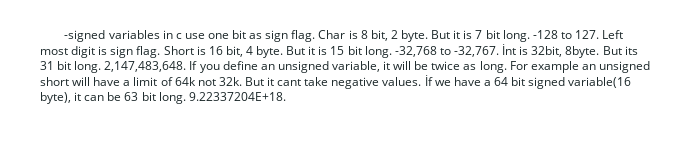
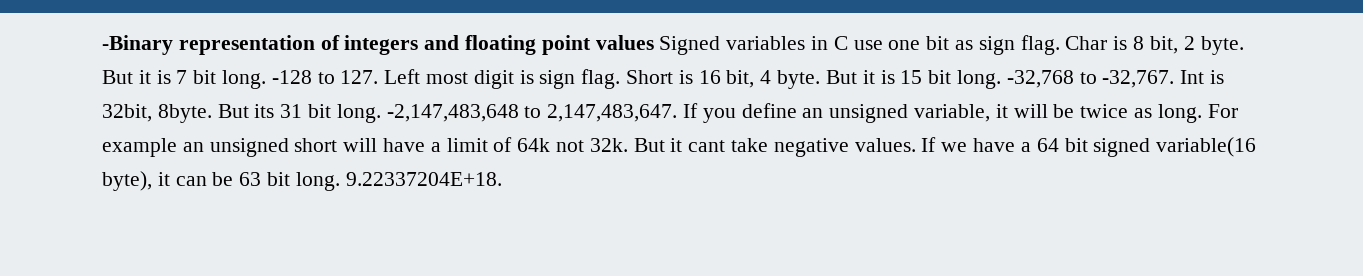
[64,30,106,42] -signed -> [102,35,721,55] -Binary representation of integers and floating point values Signed
[175,33,182,39] c -> [833,36,848,50] C
[502,44,517,55] İnt -> [1180,70,1205,84] Int
[104,61,187,72] 2,147,483,648. -> [386,104,678,122] -2,147,483,648 to 2,147,483,647.
[424,75,433,86] İf -> [921,137,937,152] If

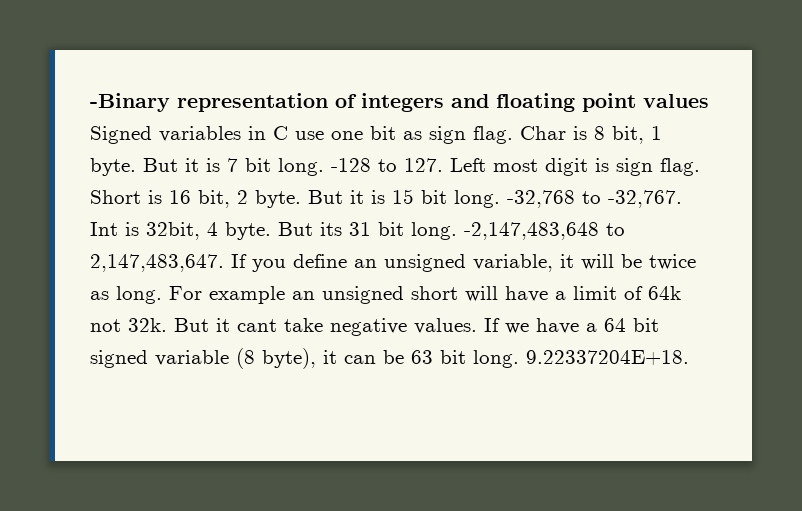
[1183,36,1195,50] 2 -> [651,126,662,140] 1
[760,70,772,84] 4 -> [237,190,248,204] 2
[157,104,212,123] 8byte. -> [207,222,271,240] 4 byte.
[1156,137,1257,157] variable(16 -> [155,348,255,369] variable (8

